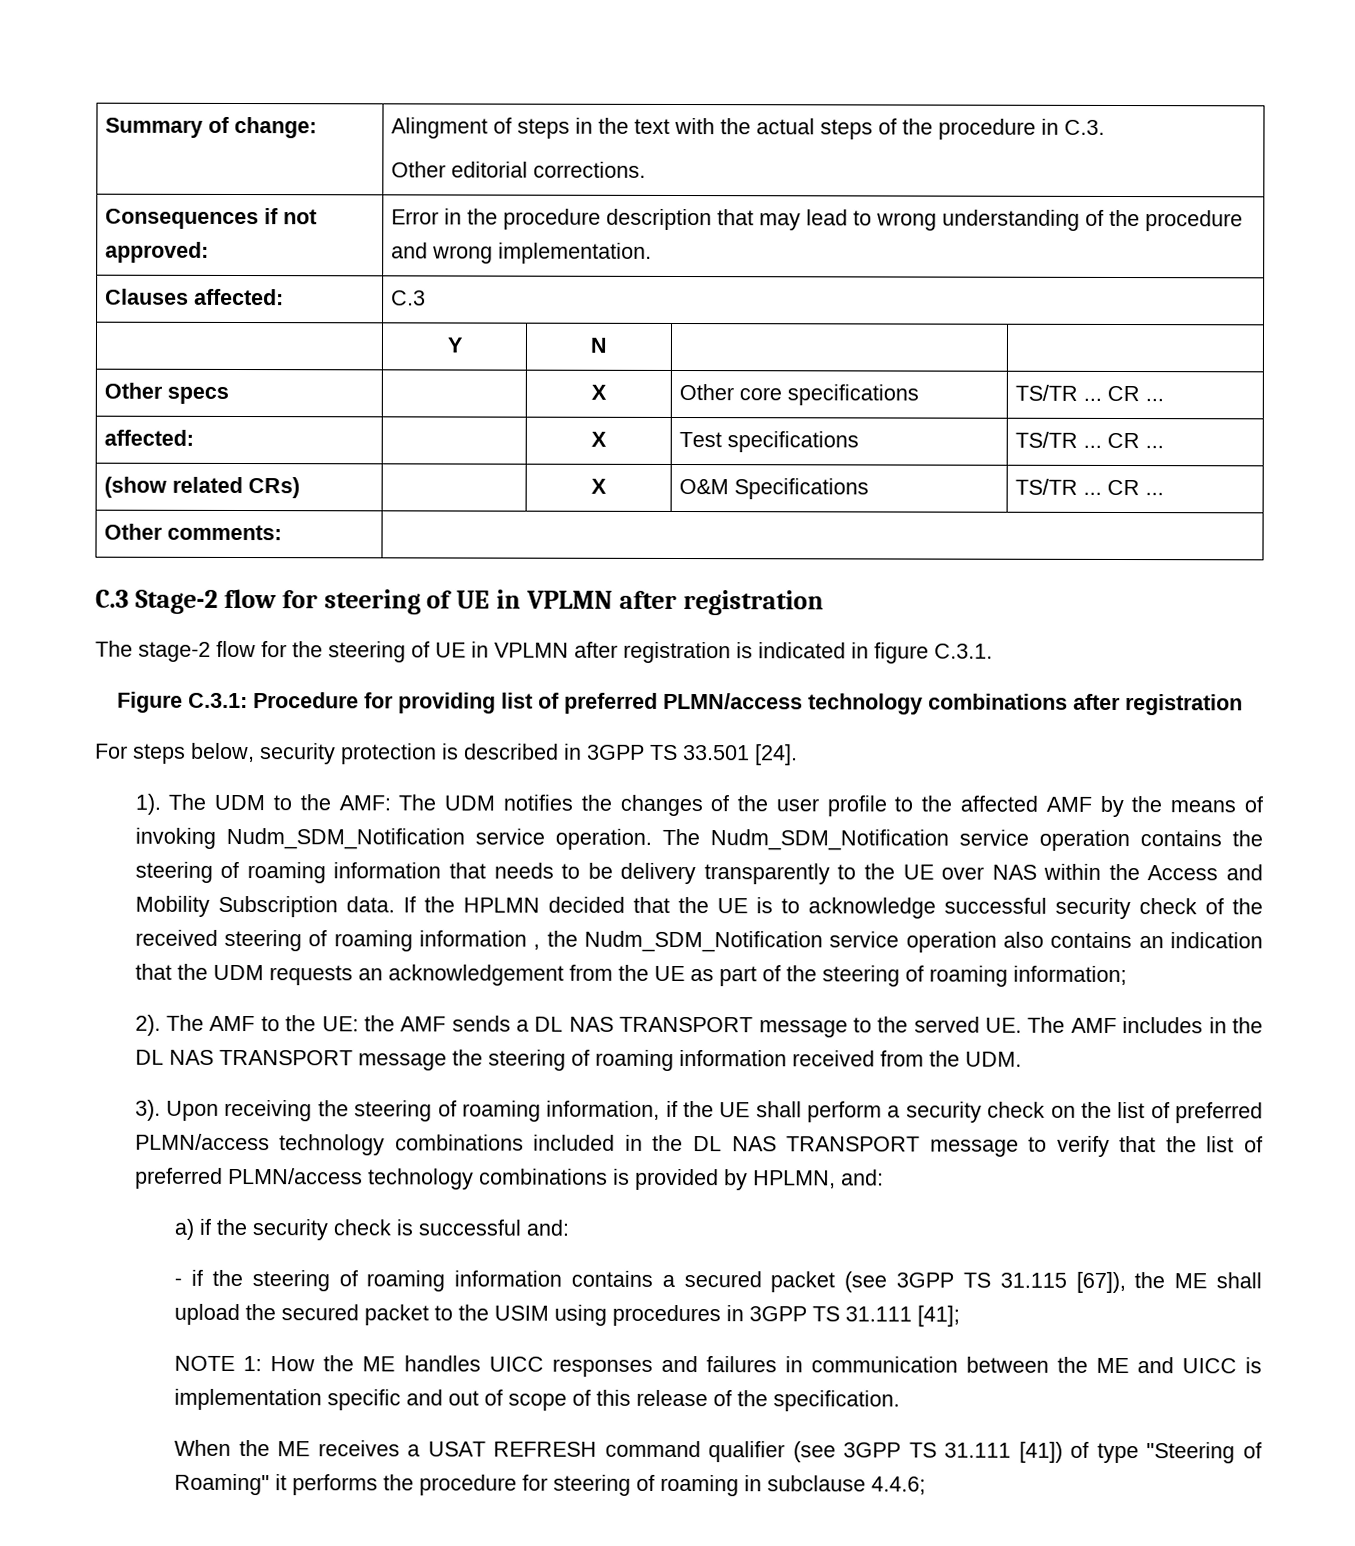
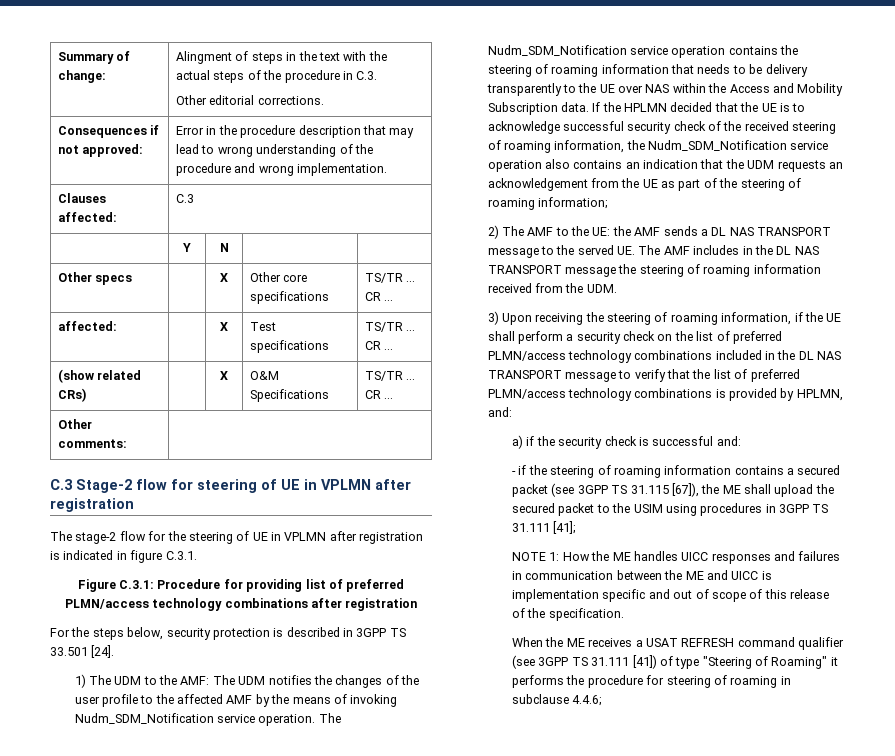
(128, 751) none -> [71,627,90,637] the
[134,793,161,815] 1). -> [74,674,86,688] 1)
[418,930,541,950] information , -> [554,140,625,153] information,
[134,1014,161,1036] 2). -> [487,225,499,239] 2)
[134,1099,161,1121] 3). -> [487,311,499,325] 3)

